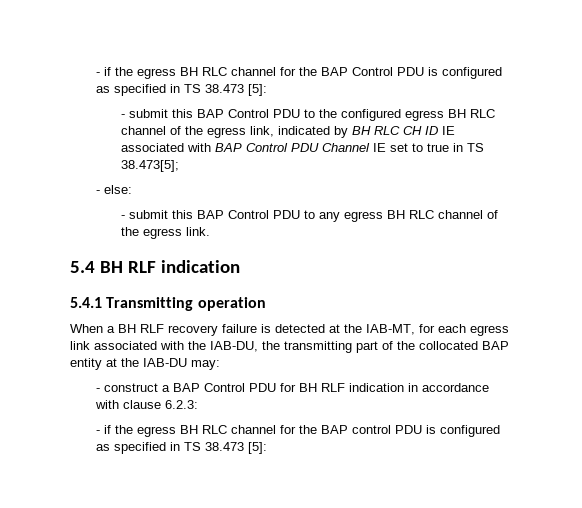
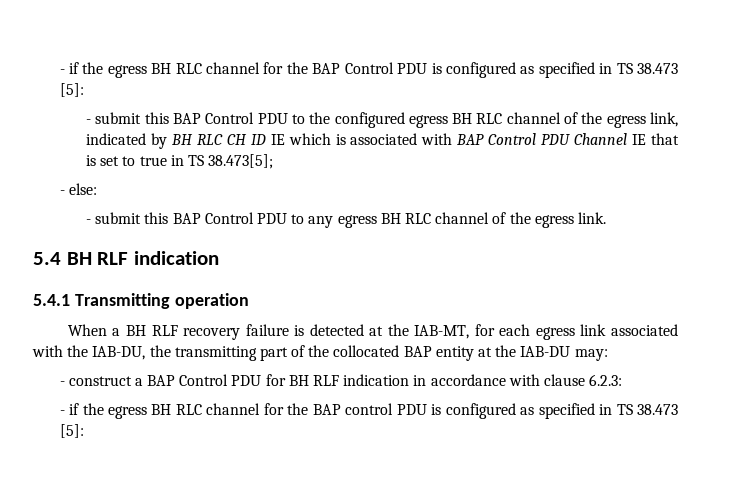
(456, 130) none -> [288,133,346,145] which is
(387, 147) none -> [651,133,679,145] [86,155,97,166] that is

